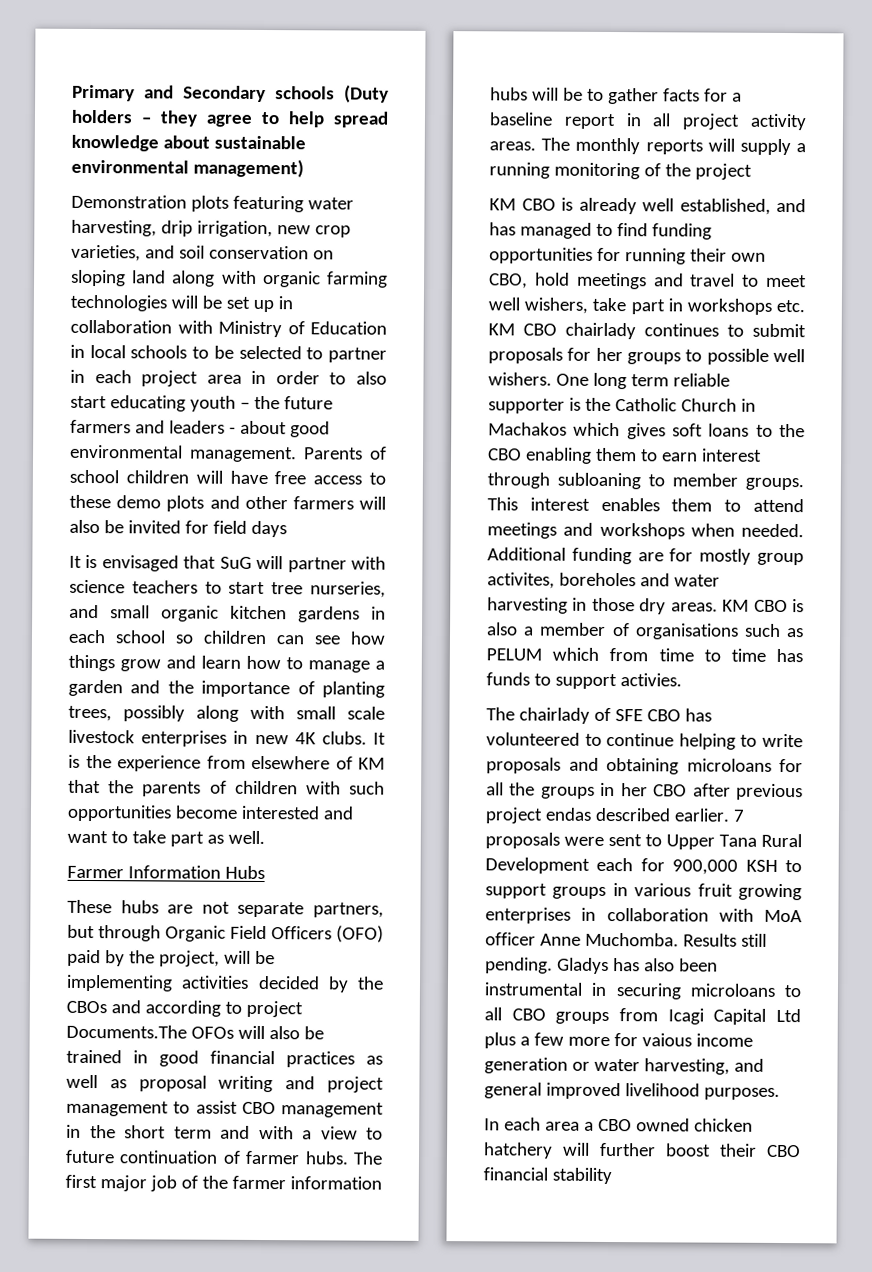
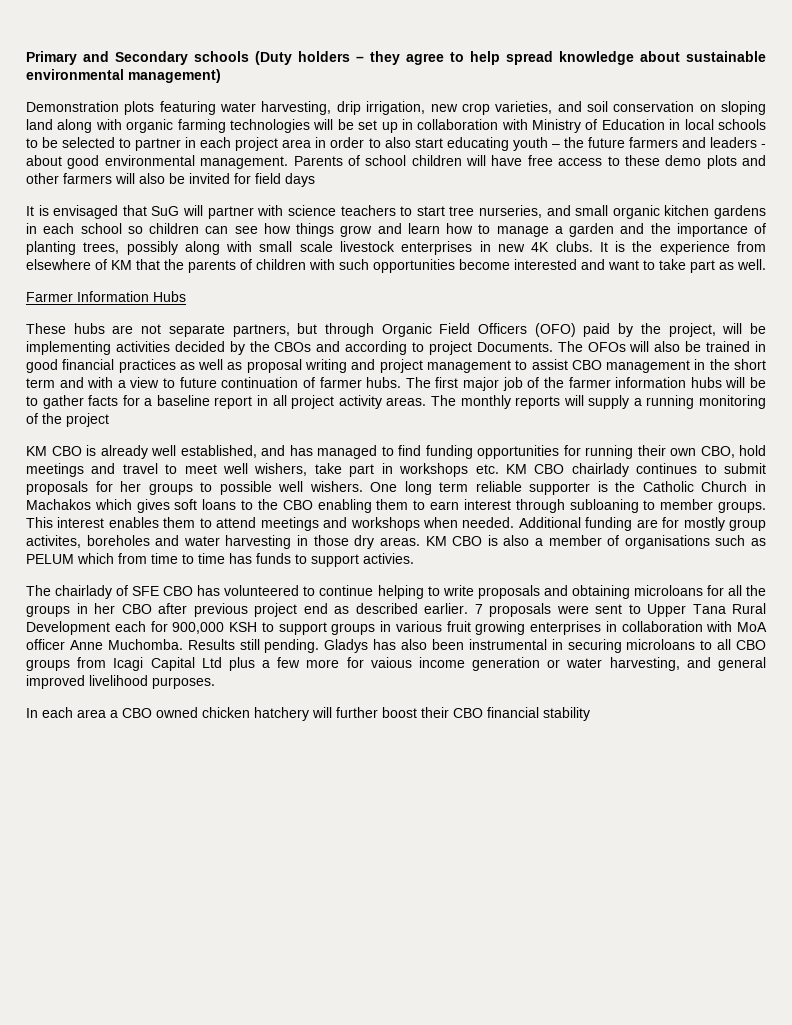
[66,1024,187,1039] Documents.The -> [476,341,583,352] Documents. The
[544,807,592,821] endas -> [303,603,349,614] end as

